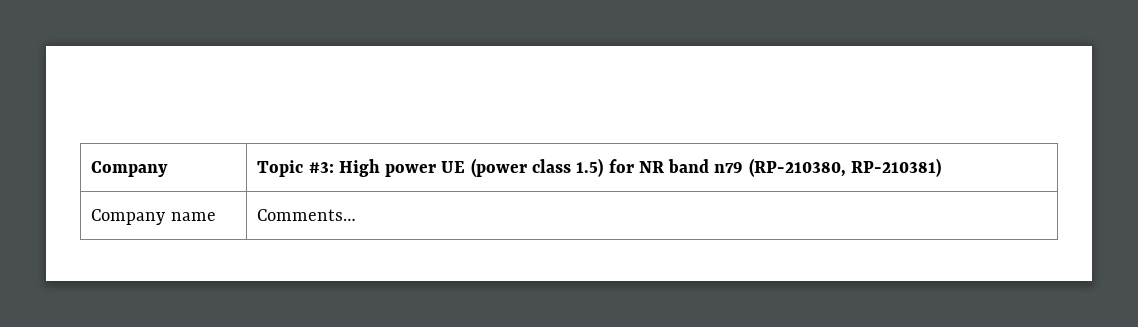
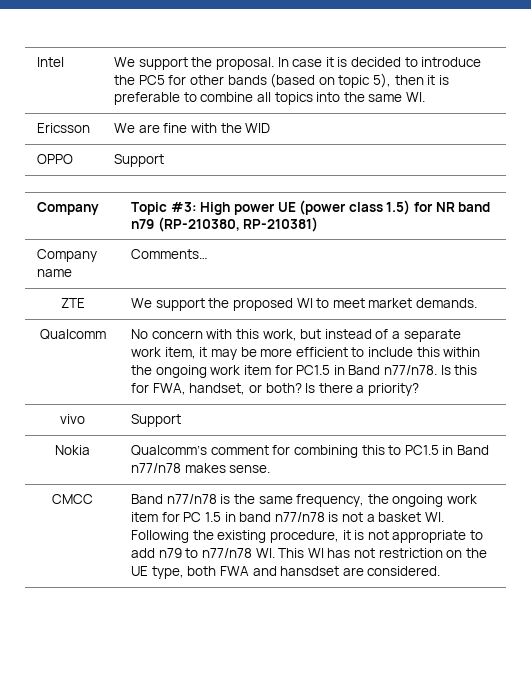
(91, 169) none -> [36,57,64,67] [113,57,482,70] [113,73,450,88] [113,92,426,105] [36,123,90,133] [113,123,271,133] [36,154,73,164] [113,154,164,167] Intel | We support the proposal. In case it is decided to introduce the PC5 for other bands (based on topic 5), then it is preferable to combine all topics into the same WI. // Ericsson | We are fine with the WID // OPPO | Support //
(357, 215) none -> [60,298,85,308] [130,298,478,311] [39,329,106,340] [130,329,461,342] [130,347,481,360] [130,365,478,378] [130,383,420,396] [60,414,85,424] [130,414,181,427] [55,445,90,455] [130,445,490,458] [130,463,271,473] [52,494,93,504] [130,494,478,507] [130,512,445,522] [130,530,484,543] [130,548,488,558] [130,566,441,579] // ZTE | We support the proposed WI to meet market demands. // Qualcomm | No concern with this work, but instead of a separate work item, it may be more efficient to include this within the ongoing work item for PC1.5 in Band n77/n78. Is this for FWA, handset, or both? Is there a priority? // vivo | Support // Nokia | Qualcomm’s comment for combining this to PC1.5 in Band n77/n78 makes sense. // CMCC | Band n77/n78 is the same frequency, the ongoing work item for PC 1.5 in band n77/n78 is not a basket WI. Following the existing procedure, it is not appropriate to add n79 to n77/n78 WI. This WI has not restriction on the UE type, both FWA and hansdset are considered.

